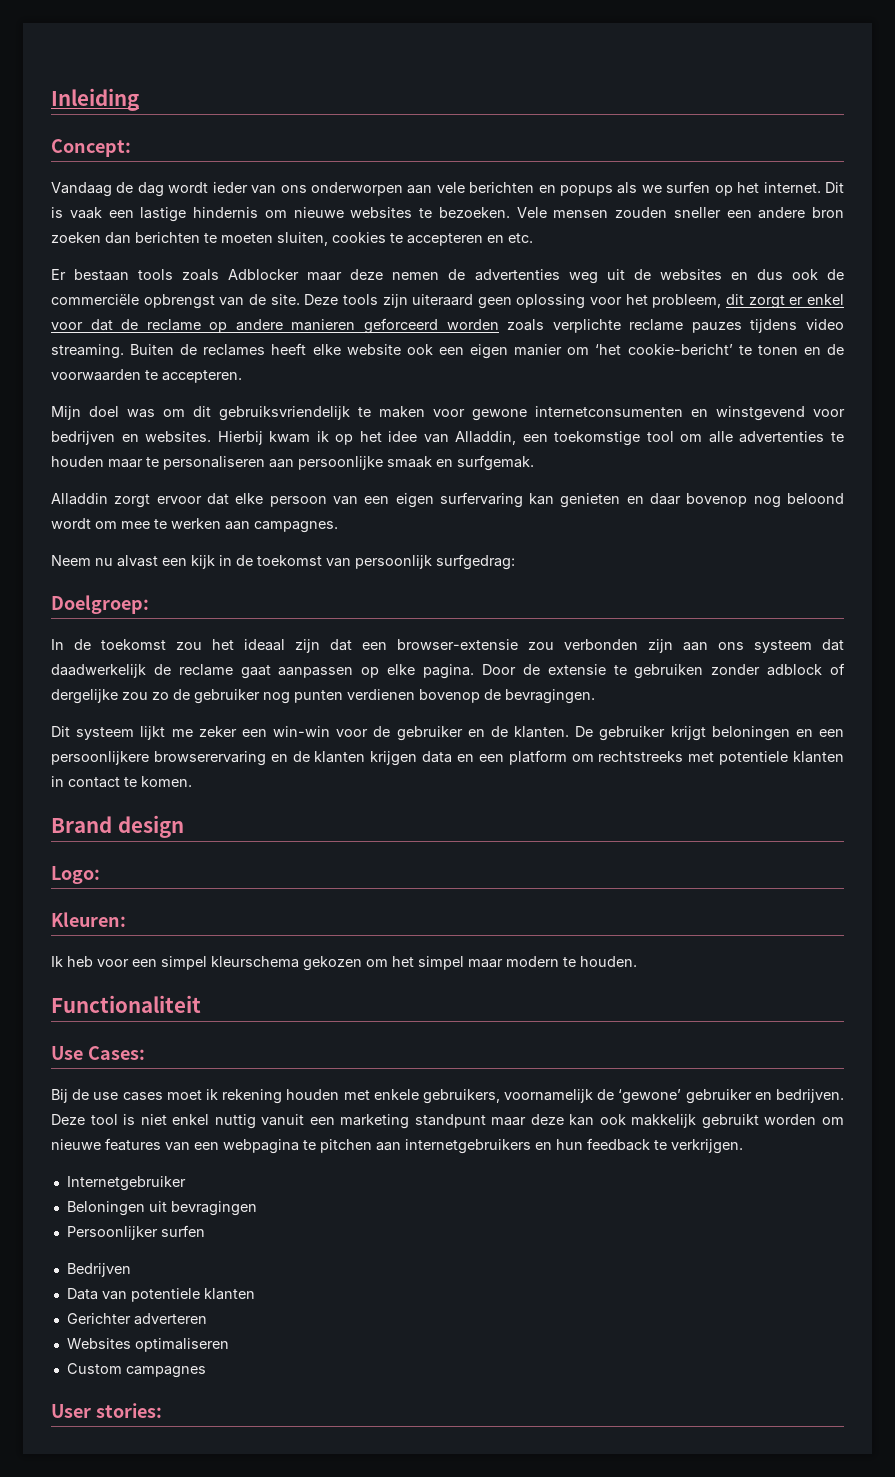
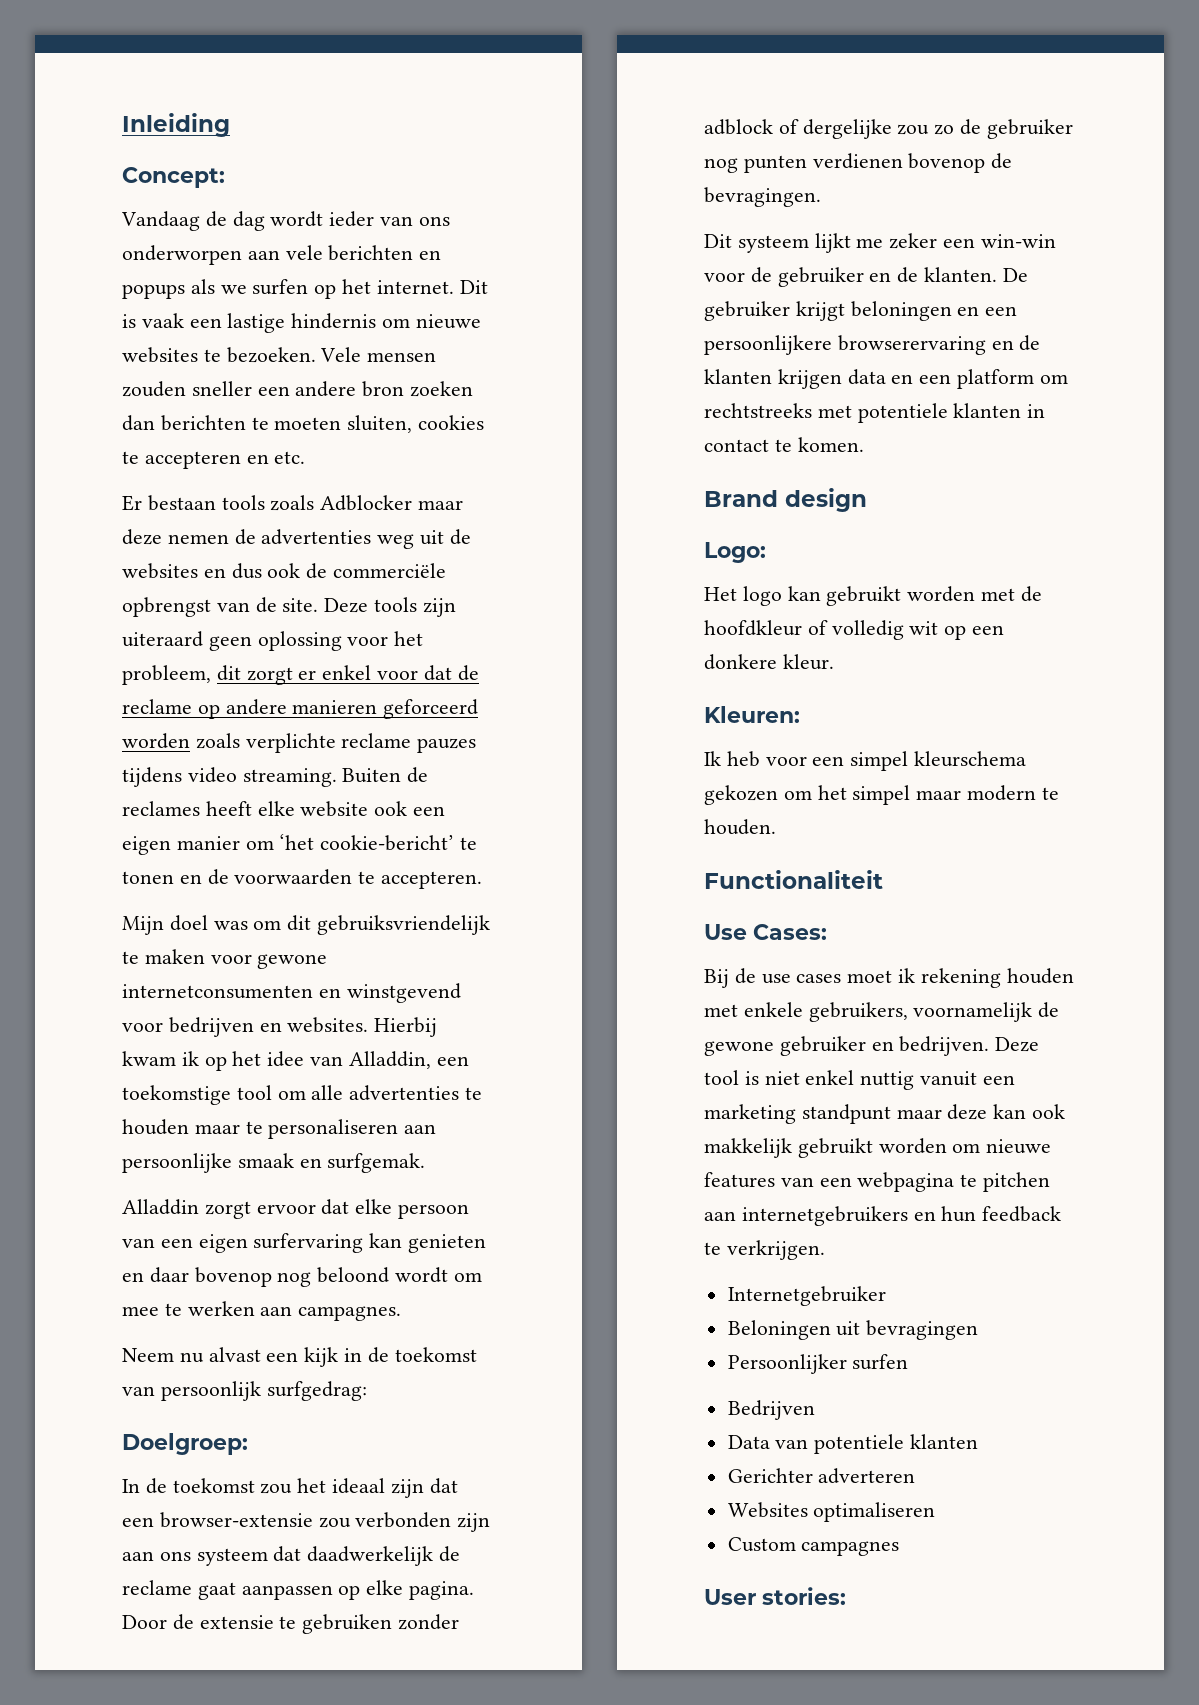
(100, 875) none -> [704,586,1042,606] [704,620,1005,640] [704,654,834,670] // Het logo kan gebruikt worden met de hoofdkleur of volledig wit op een donkere kleur.
[618,1089,682,1104] ‘gewone’ -> [704,1041,774,1056] gewone

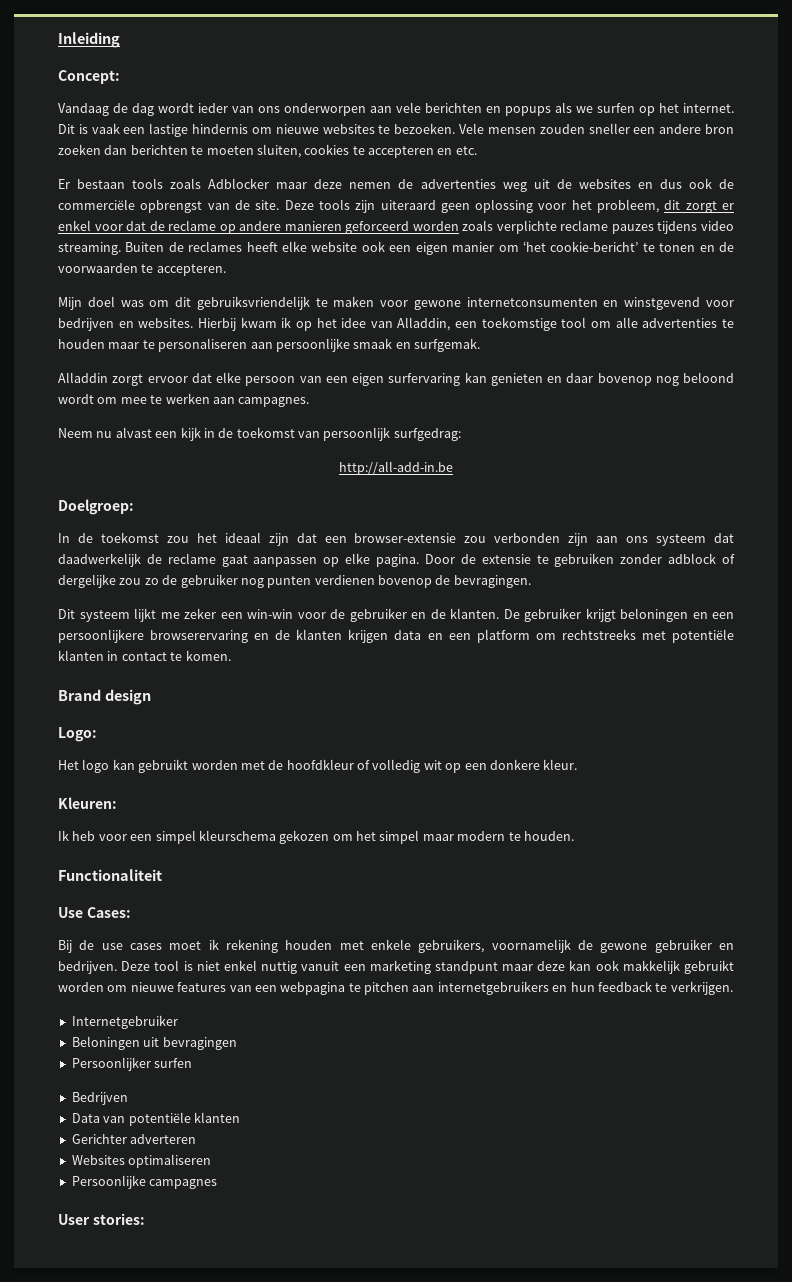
(367, 1391) none -> [339,461,453,475] // http://all-add-in.be
[857,403,948,423] potentiele -> [672,629,735,643] potentiële
[814,1434,905,1454] potentiele -> [128,1112,191,1126] potentiële
[727,1537,796,1552] Custom -> [71,1175,146,1189] Persoonlijke

